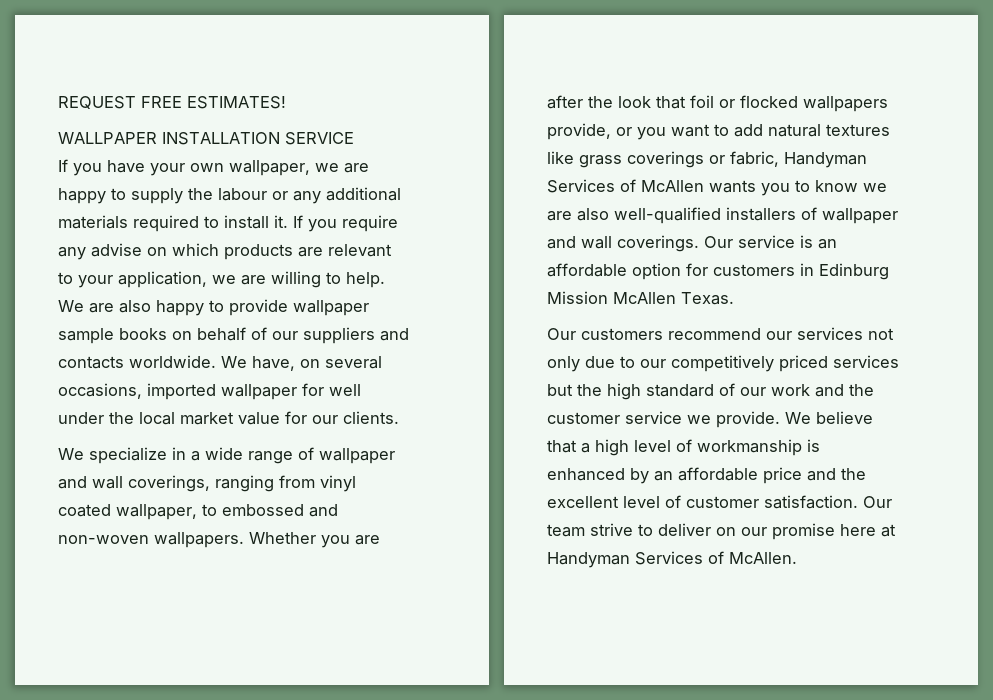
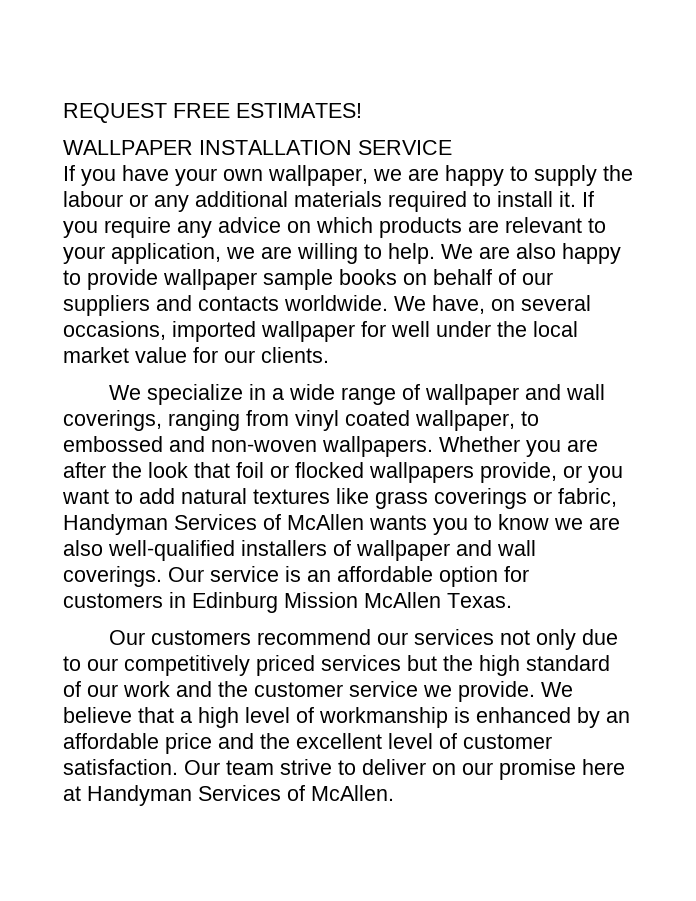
[91,243,142,257] advise -> [218,217,281,233] advice

